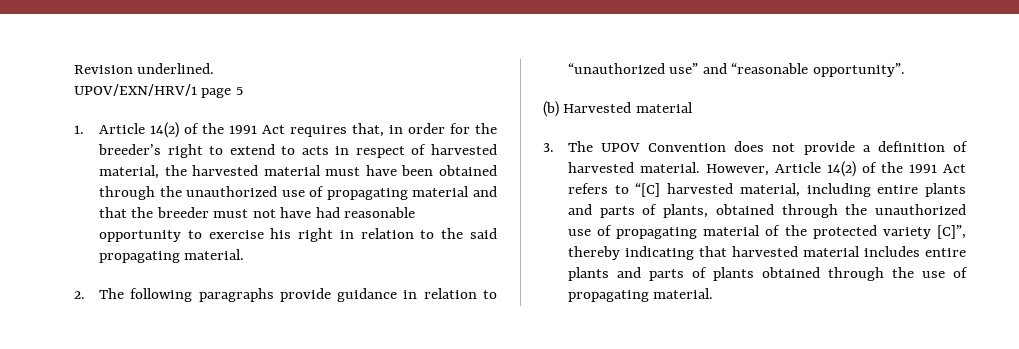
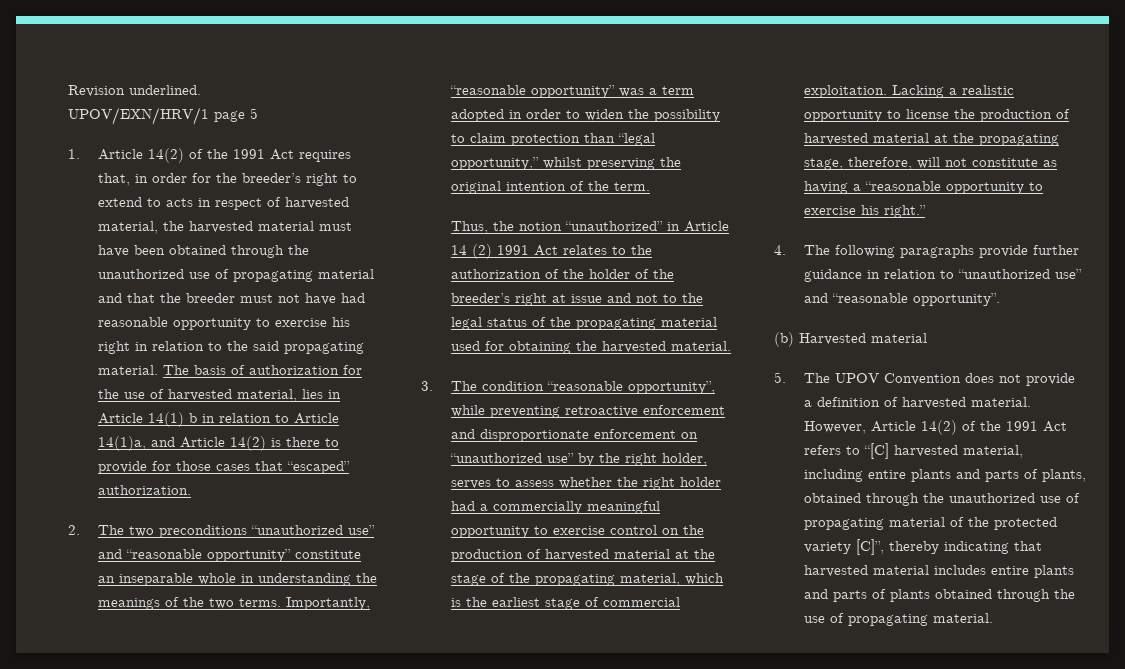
[74,291,85,299] // 2. -> [162,365,362,375] [97,389,341,402] [97,412,339,427] [97,436,339,451] [97,461,350,474] [97,485,191,495] [68,525,375,538] [97,549,361,562] [97,573,377,586] [97,597,370,610] [449,85,694,98] [450,109,720,122] [450,133,655,146] [450,157,681,170] [450,181,650,194] [450,221,729,234] [450,244,652,259] [450,269,674,279] [450,293,703,306] [450,317,717,330] [450,341,731,354] [421,381,715,394] [450,405,725,418] [450,429,698,442] [449,453,707,466] [450,477,721,490] [450,501,660,514] [450,525,704,538] [450,549,715,562] [450,573,724,586] [450,597,680,610] [803,85,1014,98] [803,109,1070,122] [803,133,1059,146] [803,157,1057,170] [803,181,1043,194] [803,205,926,218] [774,245,786,255] The basis of authorization for the use of harvested material, lies in Article 14(1) b in relation to Article 14(1)a, and Article 14(2) is there to provide for those cases that “escaped” authorization. // 2. The two preconditions “unauthorized use” and “reasonable opportunity” constitute an inseparable whole in understanding the meanings of the two terms. Importantly, “reasonable opportunity” was a term adopted in order to widen the possibility to claim protection than “legal opportunity,” whilst preserving the original intention of the term. // Thus, the notion “unauthorized” in Article 14 (2) 1991 Act relates to the authorization of the holder of the breeder’s right at issue and not to the legal status of the propagating material used for obtaining the harvested material. // 3. The condition “reasonable opportunity”, while preventing retroactive enforcement and disproportionate enforcement on “unauthorized use” by the right holder, serves to assess whether the right holder had a commercially meaningful opportunity to exercise control on the production of harvested material at the stage of the propagating material, which is the earliest stage of commercial exploitation. Lacking a realistic opportunity to license the production of harvested material at the propagating stage, therefore, will not constitute as having a “reasonable opportunity to exercise his right.” // 4.
(331, 295) none -> [1032,245,1079,255] further
[543,143,554,152] 3. -> [774,372,786,383] 5.

